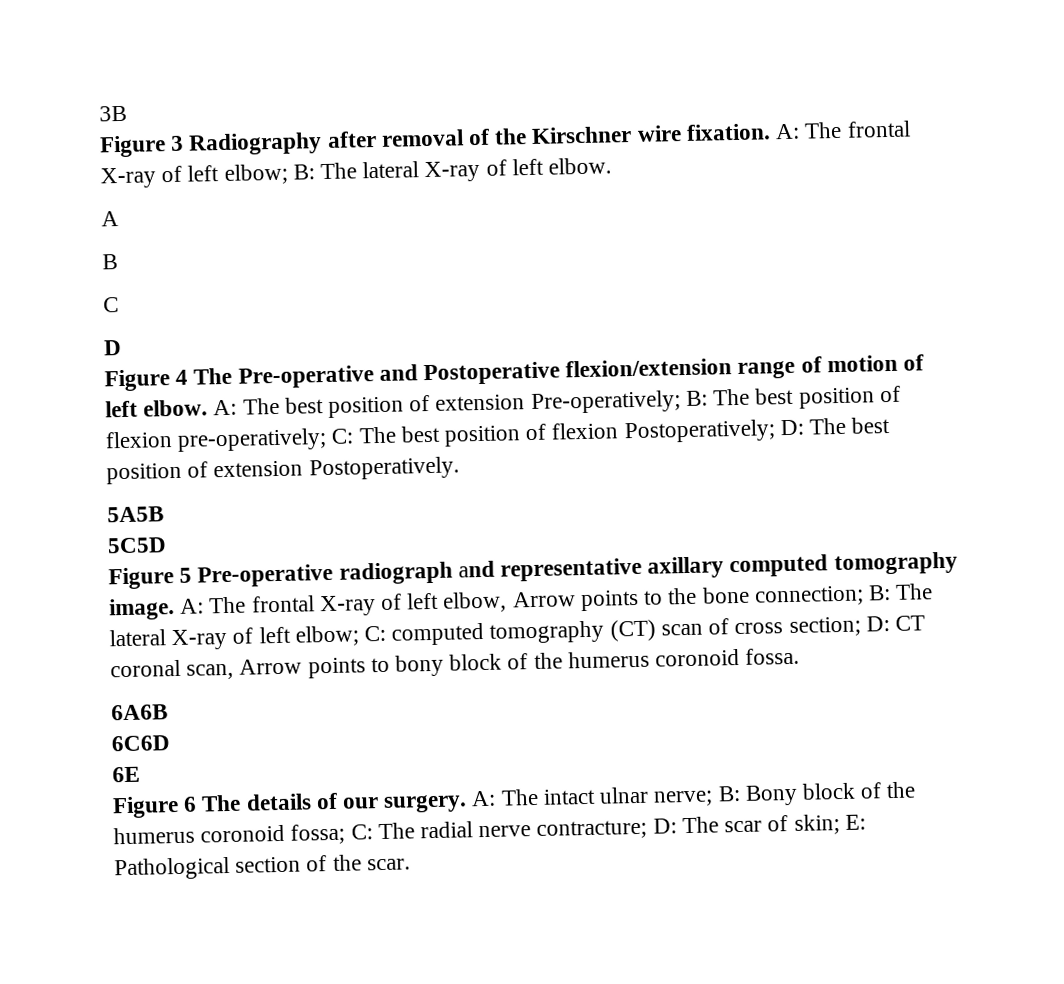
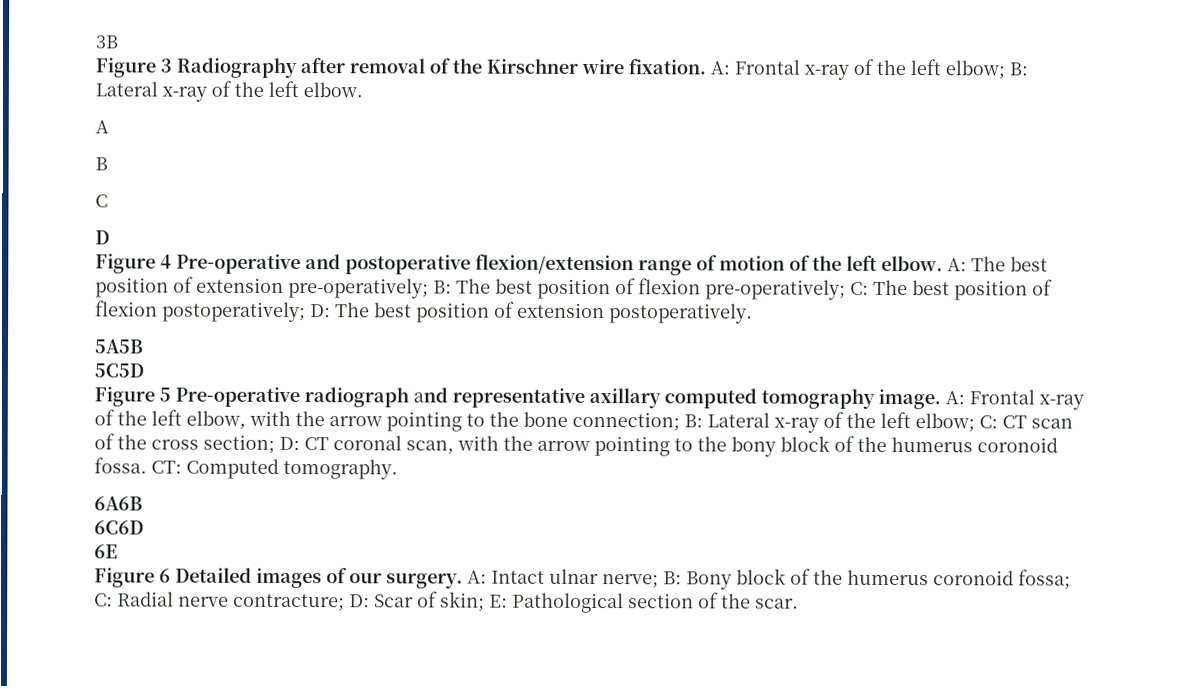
[804,120,911,139] [100,159,507,189] The frontal X-ray of left elbow; B: The lateral X-ray of -> [734,58,1028,80] [95,80,264,102] Frontal x-ray of the left elbow; B: Lateral x-ray of the
[193,367,233,385] The -> (172, 261) none
[423,361,561,386] Postoperative -> [345,254,471,275] postoperative
(925, 362) none -> [812,255,842,271] the
[530,390,681,415] Pre-operatively; -> [288,277,429,299] pre-operatively;
[623,419,776,444] Postoperatively; -> [162,301,306,323] postoperatively;
[308,456,460,481] Postoperatively. -> [609,303,753,324] postoperatively.
[208,589,639,617] The frontal X-ray of left elbow, Arrow points -> [969,389,1084,410] [94,409,462,432] Frontal x-ray of the left elbow, with the arrow pointing
[895,583,934,600] [109,619,656,651] The lateral X-ray of left elbow; C: computed tomography (CT) -> [707,411,1027,433] Lateral x-ray of the left elbow; C: CT
(730, 626) none -> [117,434,147,450] the
[239,657,390,679] Arrow points to -> [457,435,727,457] with the arrow pointing to the
(801, 656) none -> [151,458,398,480] CT: Computed tomography.
[201,793,312,812] The details -> [175,567,322,589] Detailed images
[500,788,596,806] The intact -> [491,570,545,584] Intact
[377,821,474,840] The radial -> [117,591,174,607] Radial
[681,816,763,834] The scar -> [374,594,414,608] Scar

